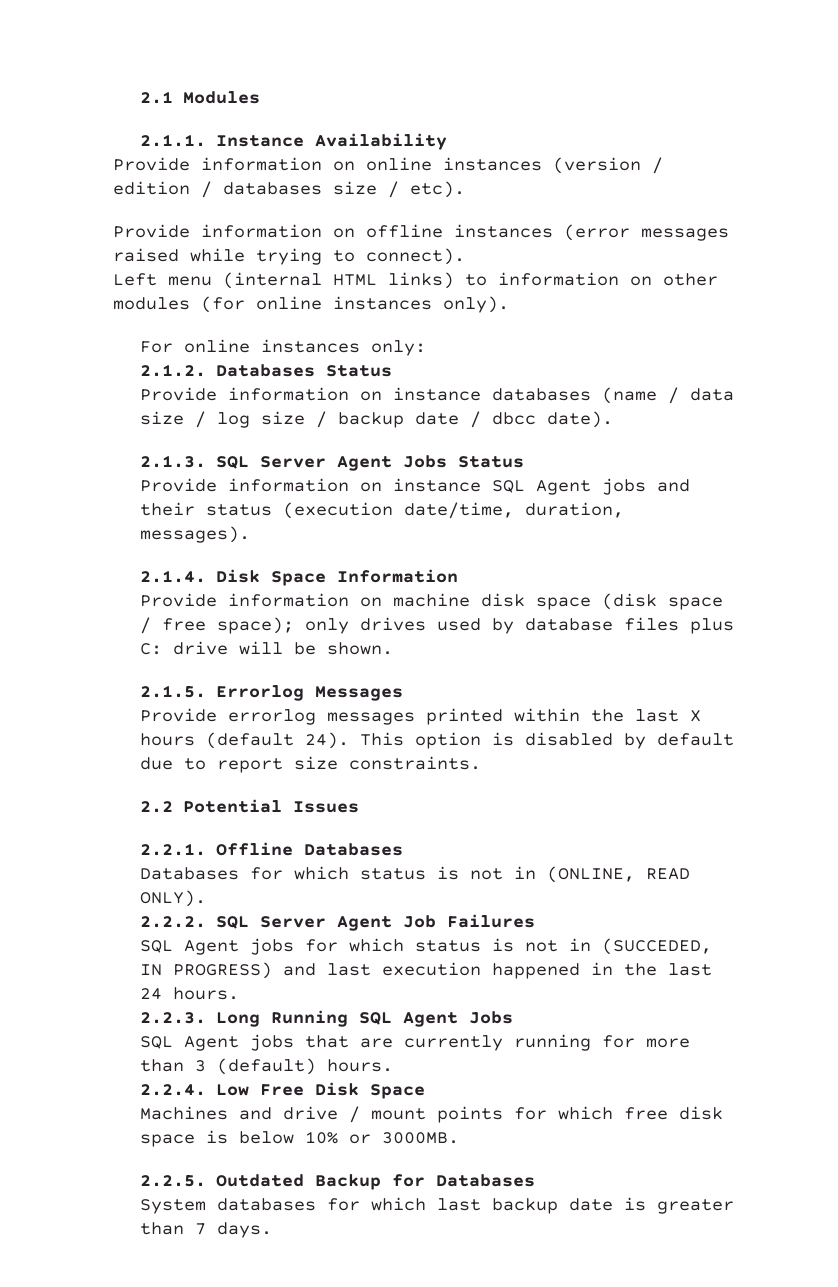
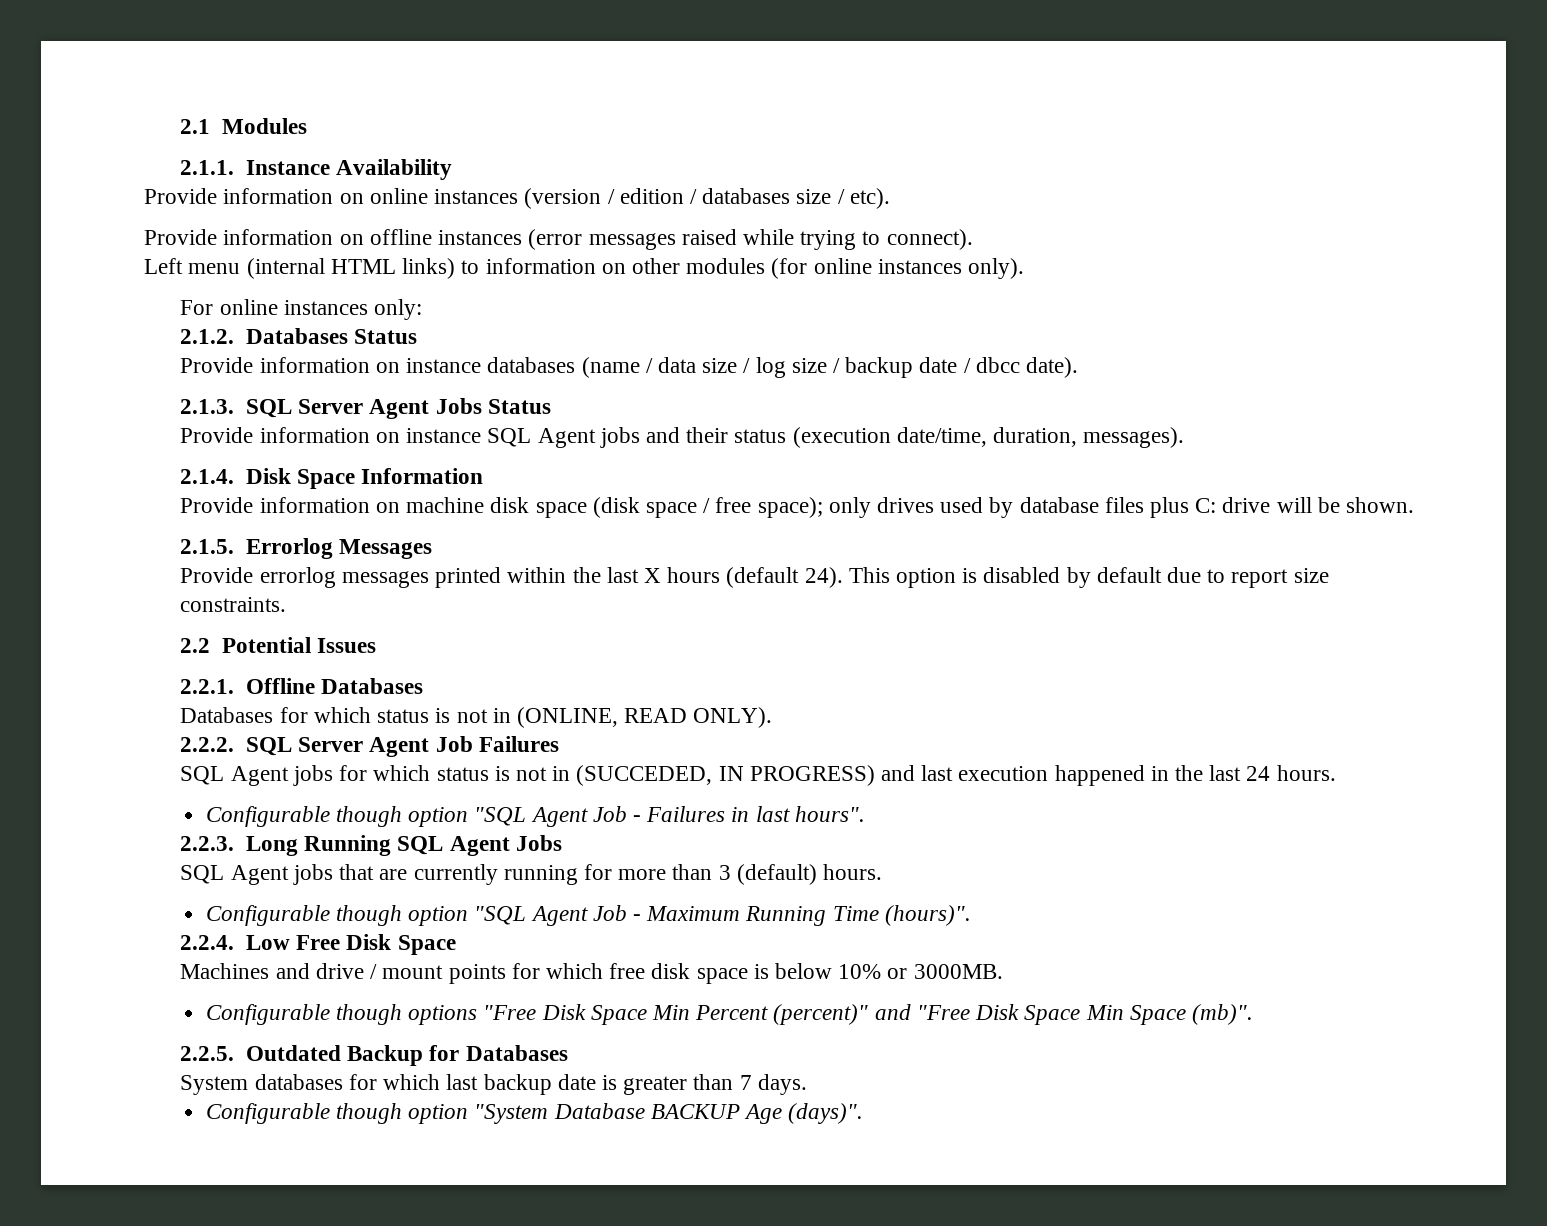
(240, 993) none -> [205,806,865,827] // Configurable though option "SQL Agent Job - Failures in last hours".
(394, 1065) none -> [205,905,971,926] // Configurable though option "SQL Agent Job - Maximum Running Time (hours)".
(460, 1138) none -> [205,1004,1253,1025] // Configurable though options "Free Disk Space Min Percent (percent)" and "Free Disk Space Min Space (mb)".
(273, 1230) none -> [205,1103,864,1124] // Configurable though option "System Database BACKUP Age (days)".

